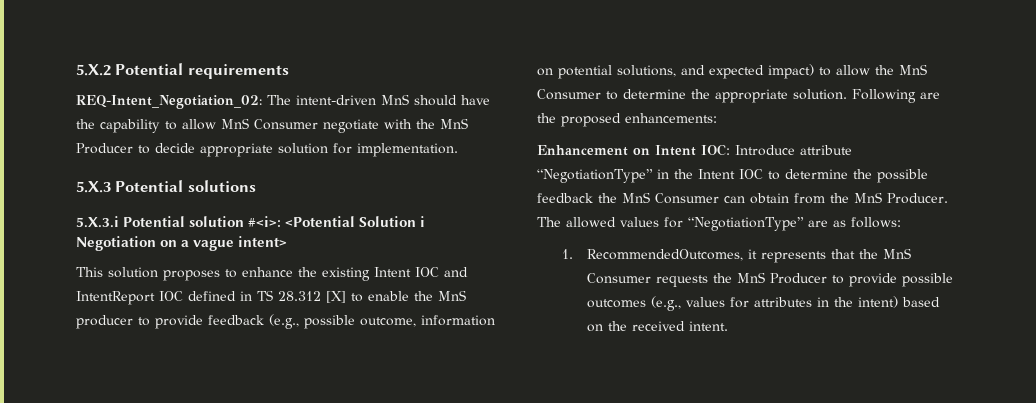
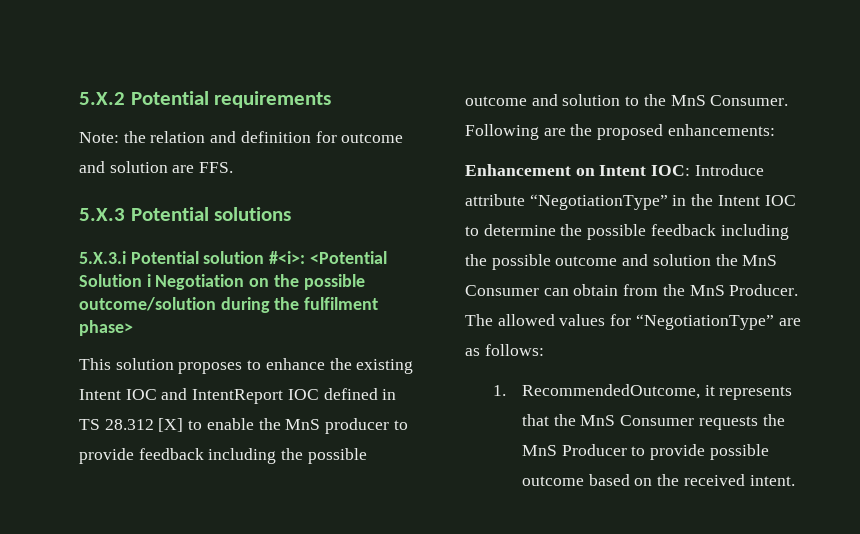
[76,94,490,109] [76,118,468,133] [76,143,458,157] REQ-Intent_Negotiation_02: The intent-driven MnS should have the capability to allow MnS Consumer negotiate with the MnS Producer to decide appropriate solution for implementation. -> [79,131,404,143] [79,161,234,173] Note: the relation and definition for outcome and solution are FFS.
[181,236,288,251] a vague intent> -> [273,274,365,290] [79,297,379,313] [79,320,133,336] the possible outcome/solution during the fulfilment phase>
[269,314,495,329] [537,64,927,79] [537,89,847,103] (e.g., possible outcome, information on potential solutions, and expected impact) to allow the MnS Consumer to determine the appropriate solution. -> [208,448,367,464] [465,94,789,106] including the possible outcome and solution to the MnS Consumer.
(593, 198) none -> [720,224,789,240] [465,254,711,270] including the possible outcome and solution
[587,249,744,261] RecommendedOutcomes, -> [521,384,700,399] RecommendedOutcome,
[587,296,899,311] outcomes (e.g., values for attributes in the intent) -> [521,476,584,486] outcome

